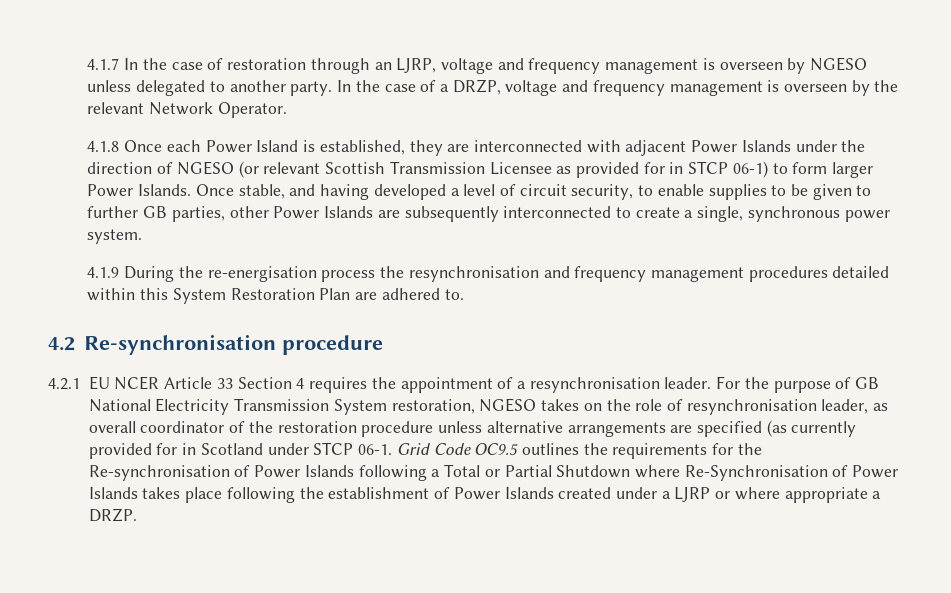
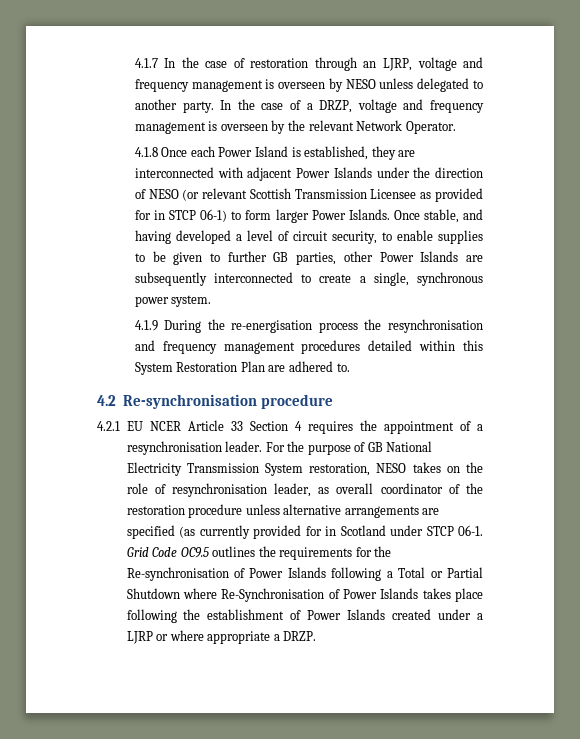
[810,57,868,71] NGESO -> [345,79,376,89] NESO
[176,161,234,175] NGESO -> [148,189,179,199] NESO
[479,398,537,412] NGESO -> [376,463,407,473] NESO

